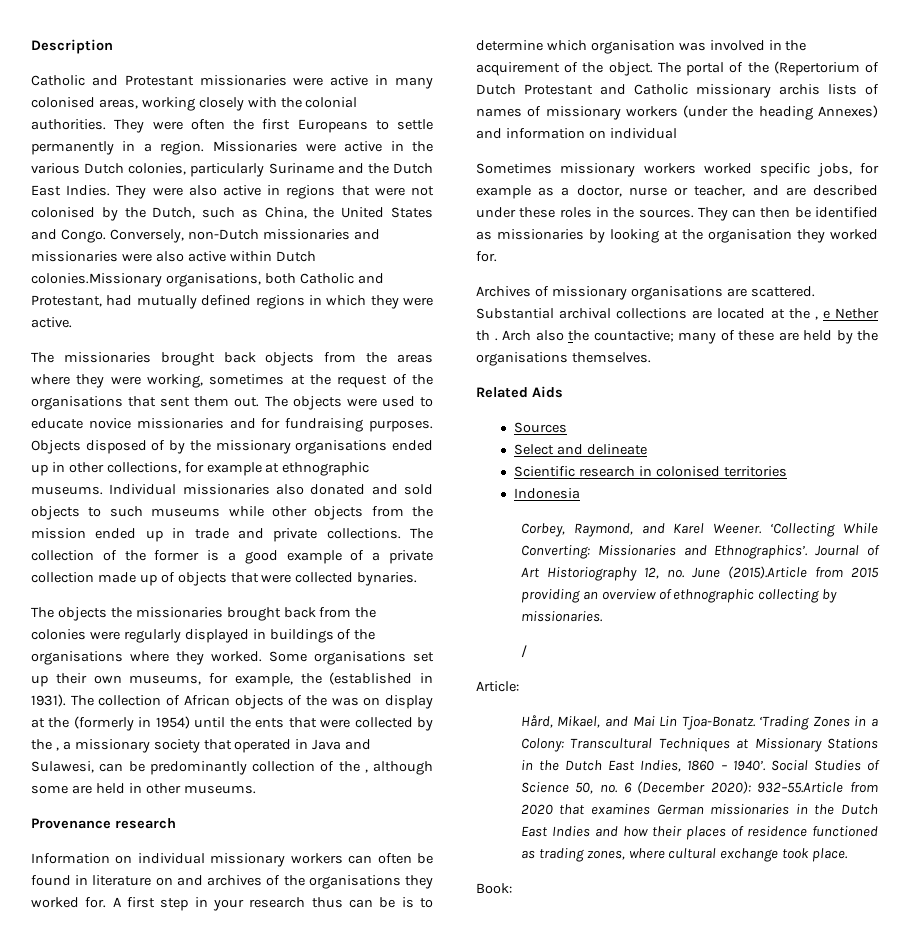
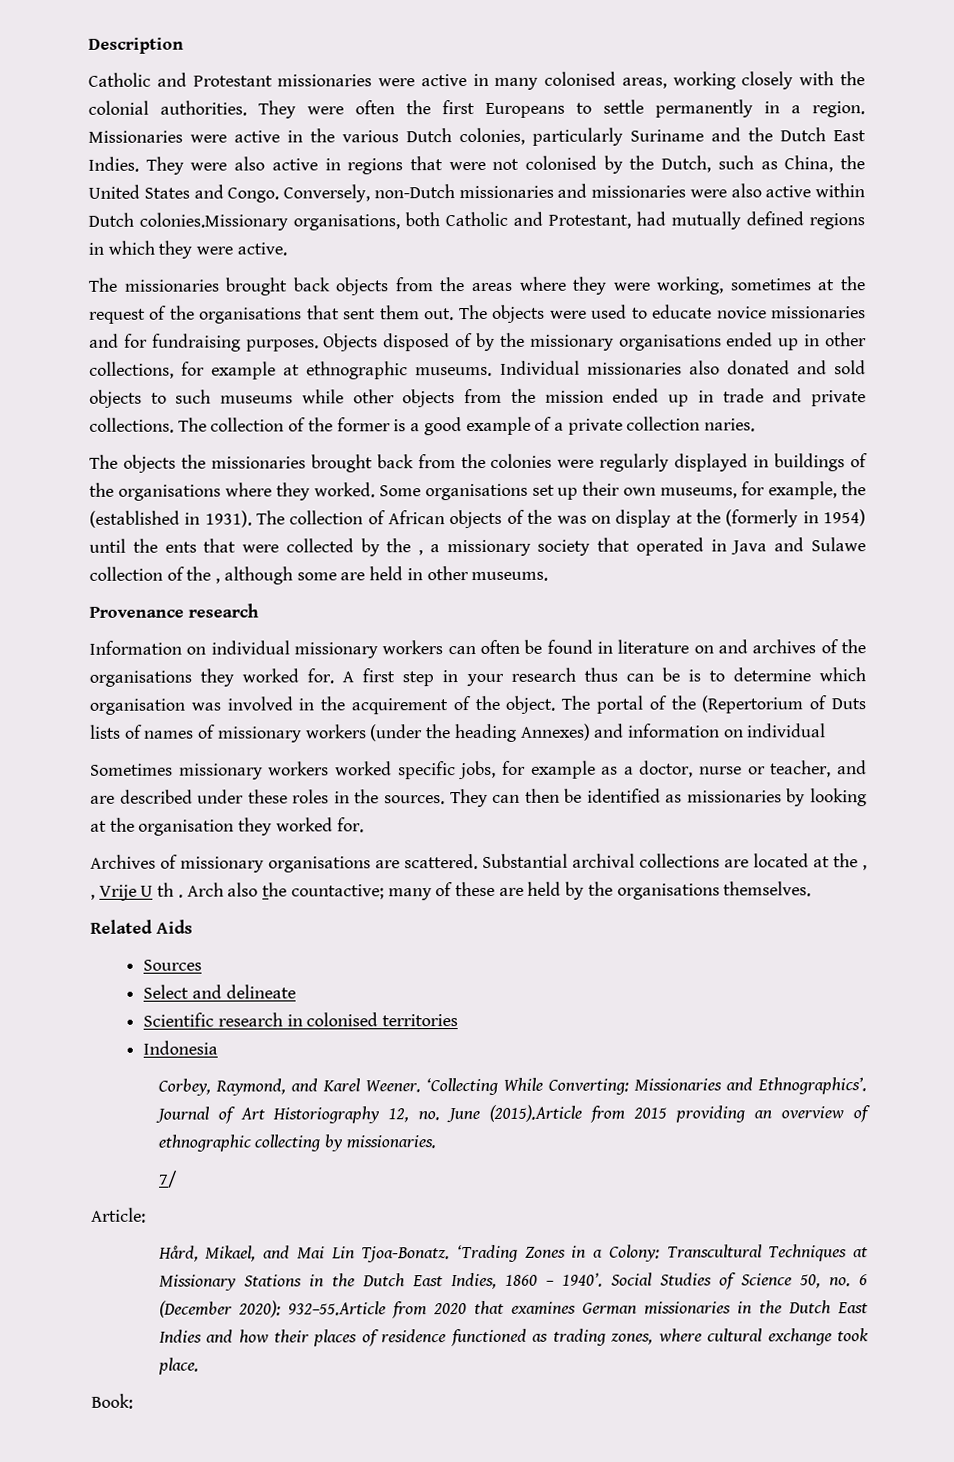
[97,572,418,586] made up of objects that were collected bynaries. -> [704,418,756,432] naries.
[31,761,247,775] Sulawesi, can be predominantly -> [810,537,866,552] Sulawe
[476,84,820,98] Dutch Protestant and Catholic missionary archis -> [830,698,866,710] Duts
[822,308,879,319] e Nether -> [90,884,154,901] , Vrije U
[520,645,527,658] / -> [157,1170,178,1188] 7/

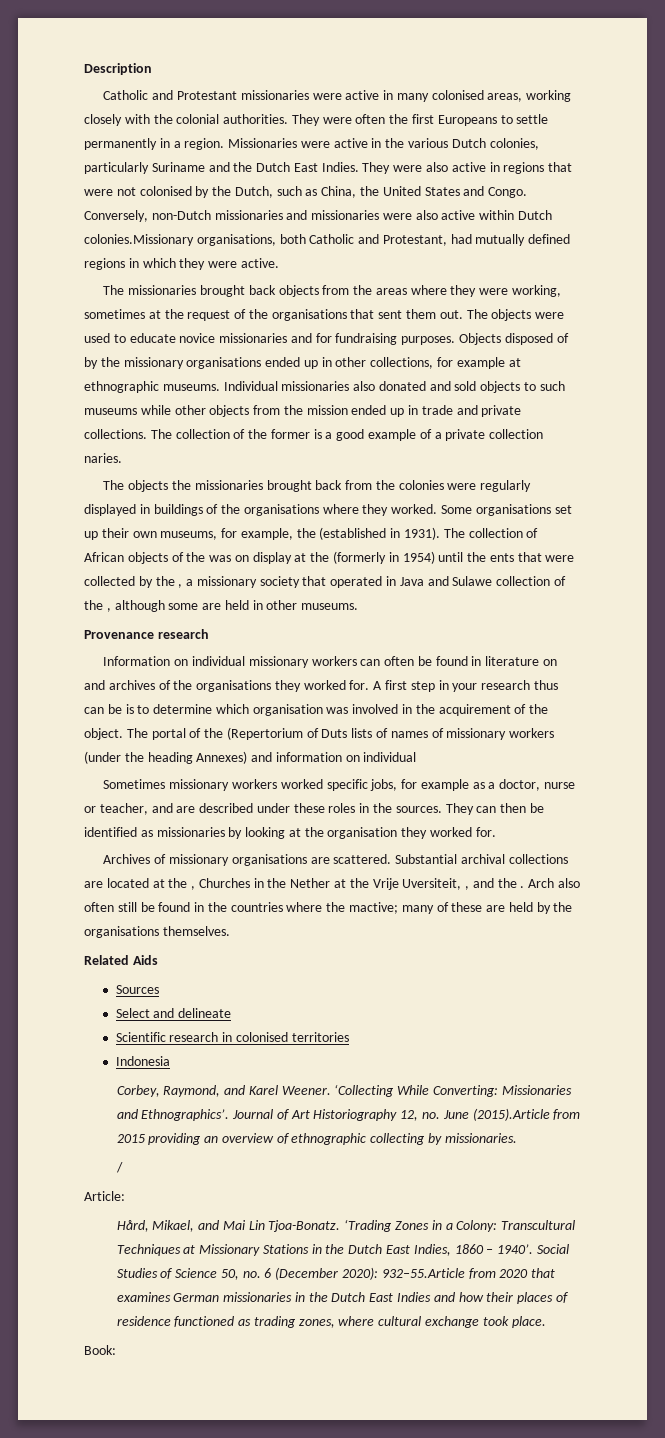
[90,882,384,901] , Vrije U th . Arch also the countactive; -> [198,878,581,890] [84,902,399,914] Churches in the Nether at the Vrije Uversiteit, , and the . Arch also often still be found in the countries where the mactive;
[157,1170,178,1188] 7/ -> [115,1162,123,1173] /

